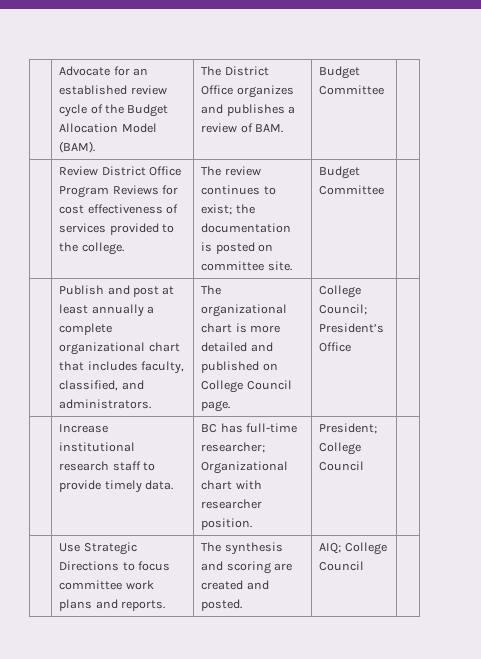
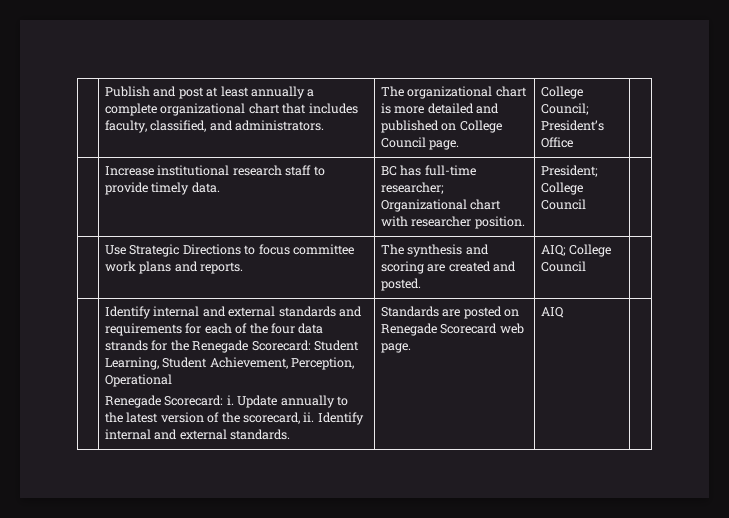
[59,66,149,76] [59,85,167,95] [59,104,169,117] [59,123,157,133] [59,141,96,153] [201,66,269,76] [201,85,294,98] [201,104,296,116] [201,123,284,133] [319,66,361,79] [319,85,385,95] [59,166,182,176] [59,185,179,198] [59,204,179,214] [59,223,175,235] [59,242,124,255] [201,166,261,176] [201,185,276,195] [201,204,255,215] [201,223,292,233] [201,242,274,254] [201,261,292,271] [319,166,361,179] [319,185,385,195] | Advocate for an established review cycle of the Budget Allocation Model (BAM). | The District Office organizes and publishes a review of BAM. | Budget Committee | // | Review District Office Program Reviews for cost effectiveness of services provided to the college. | The review continues to exist; the documentation is posted on committee site. | Budget Committee | // -> (105, 91) none
(365, 566) none -> [105,306,362,319] [105,323,324,336] [105,340,359,353] [105,357,355,370] [105,374,173,387] [105,395,348,408] [105,412,364,425] [105,429,291,440] [381,306,520,319] [381,323,524,336] [381,343,412,353] [541,307,565,318] // | Identify internal and external standards and requirements for each of the four data strands for the Renegade Scorecard: Student Learning, Student Achievement, Perception, Operational // Renegade Scorecard: i. Update annually to the latest version of the scorecard, ii. Identify internal and external standards. | Standards are posted on Renegade Scorecard web page. | AIQ |

